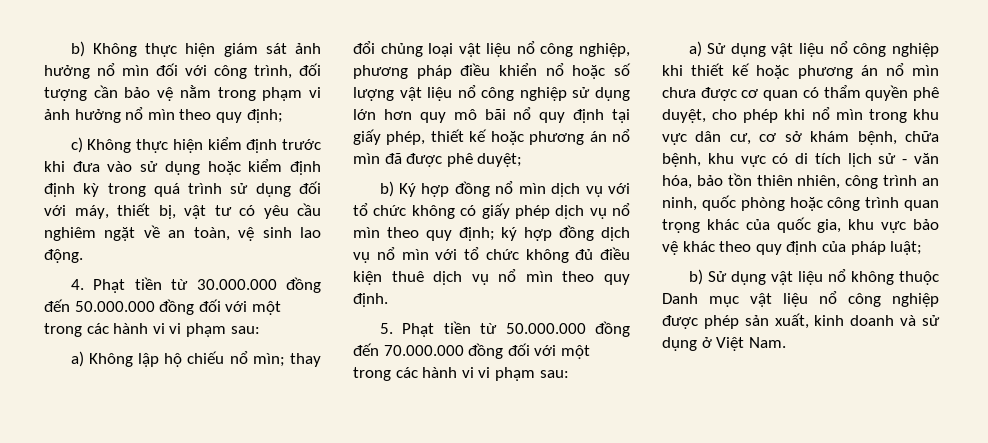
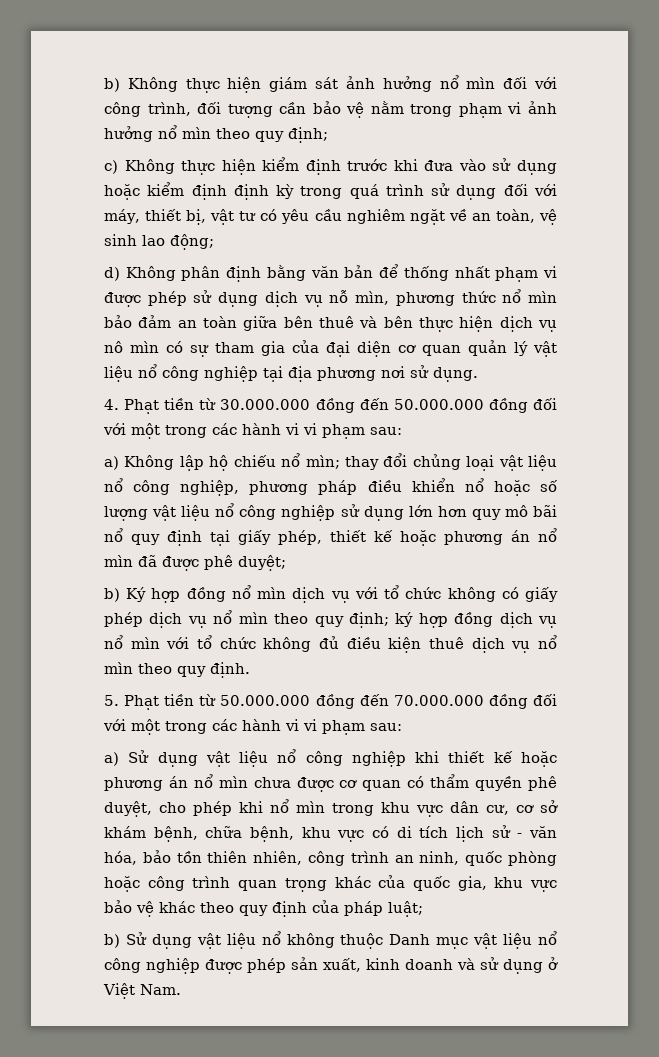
[44,249,83,263] động. -> [170,234,214,250] [104,264,558,282] [104,289,557,307] [104,315,557,332] [104,340,557,357] [104,364,478,382] động; // d) Không phân định bằng văn bản để thống nhất phạm vi được phép sử dụng dịch vụ nỗ mìn, phương thức nổ mìn bảo đảm an toàn giữa bên thuê và bên thực hiện dịch vụ nô mìn có sự tham gia của đại diện cơ quan quản lý vật liệu nổ công nghiệp tại địa phương nơi sử dụng.

